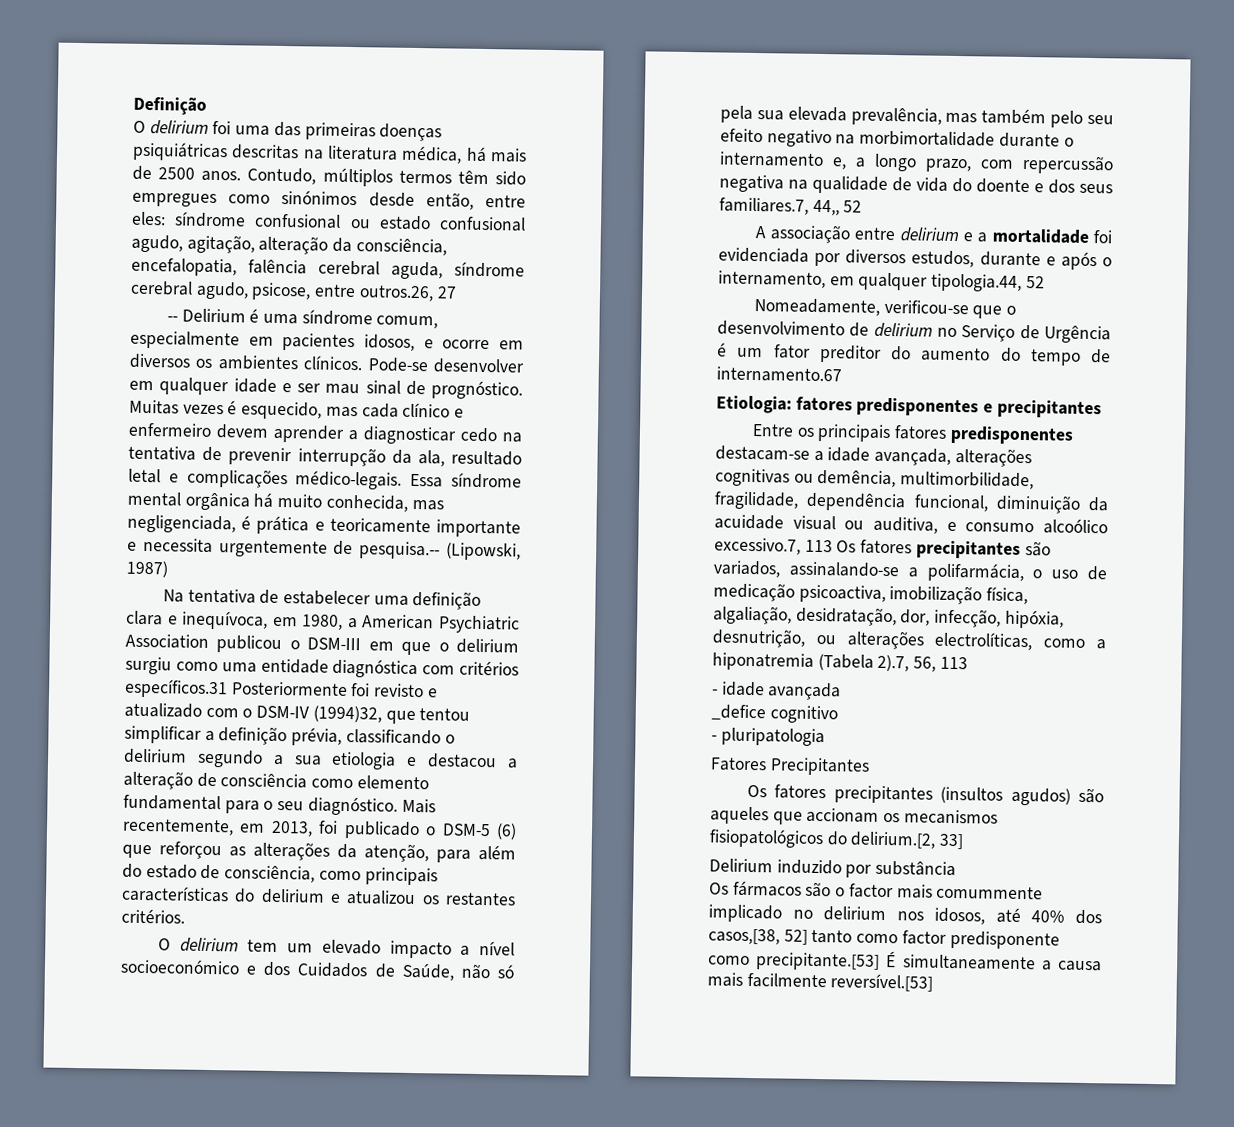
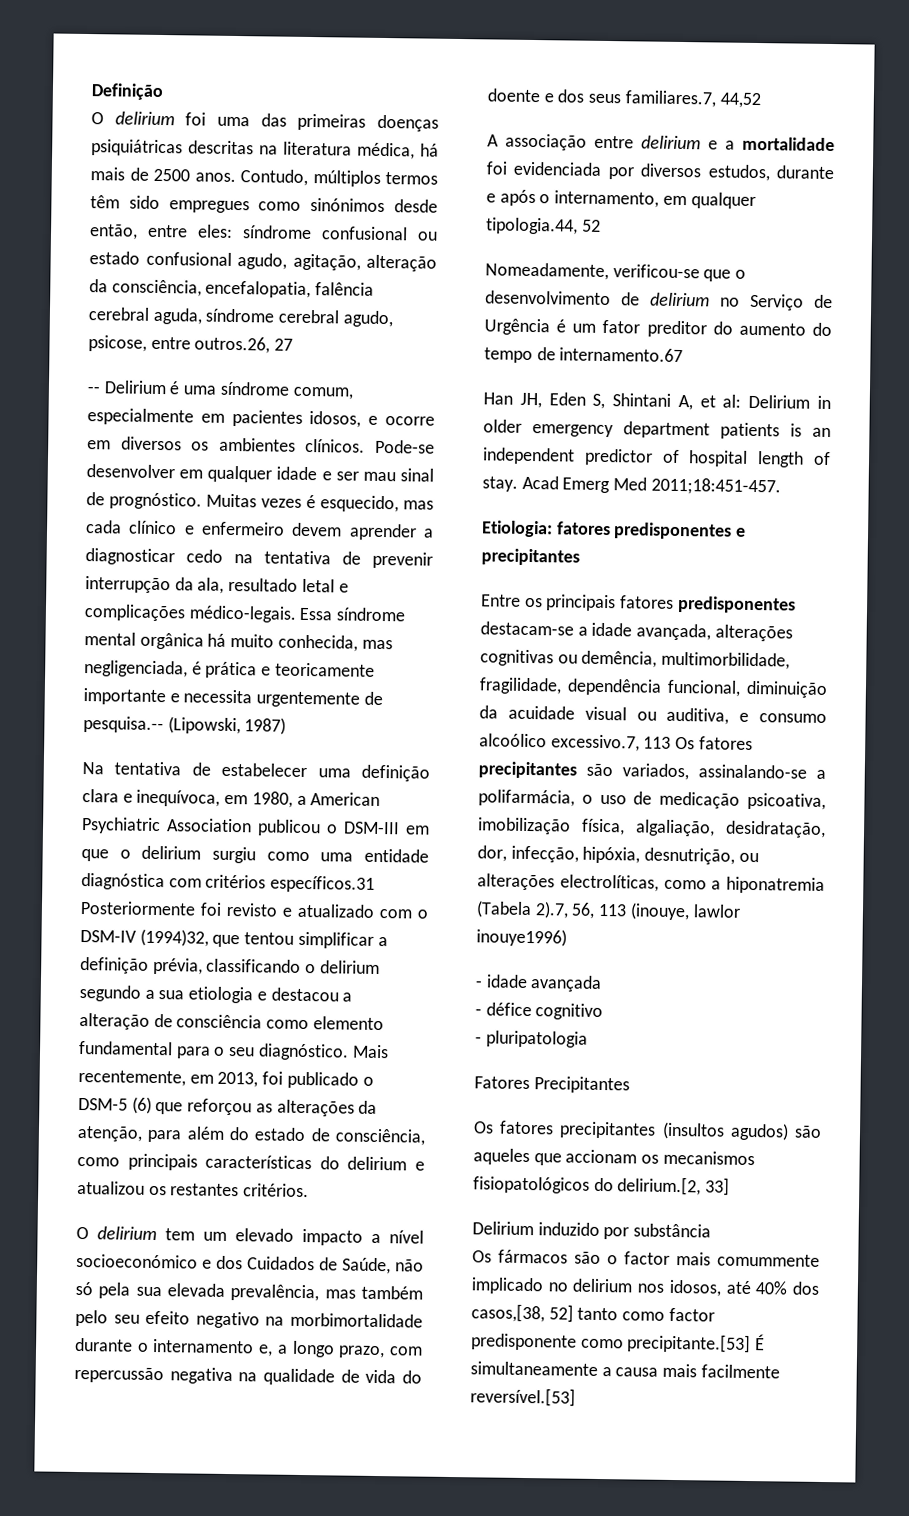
[812,199,863,216] 44,, 52 -> [719,92,761,109] 44,52
(842, 374) none -> [483,392,831,411] [483,419,831,440] [482,447,831,468] [482,475,781,496] // Han JH, Eden S, Shintani A, et al: Delirium in older emergency department patients is an independent predictor of hospital length of stay. Acad Emerg Med 2011;18:451-457.
[798,584,886,603] psicoactiva, -> [747,792,826,810] psicoativa,
(968, 663) none -> [629,902,741,921] [476,928,567,947] (inouye, lawlor inouye1996)
[711,704,766,721] _defice -> [475,1002,532,1017] - défice

